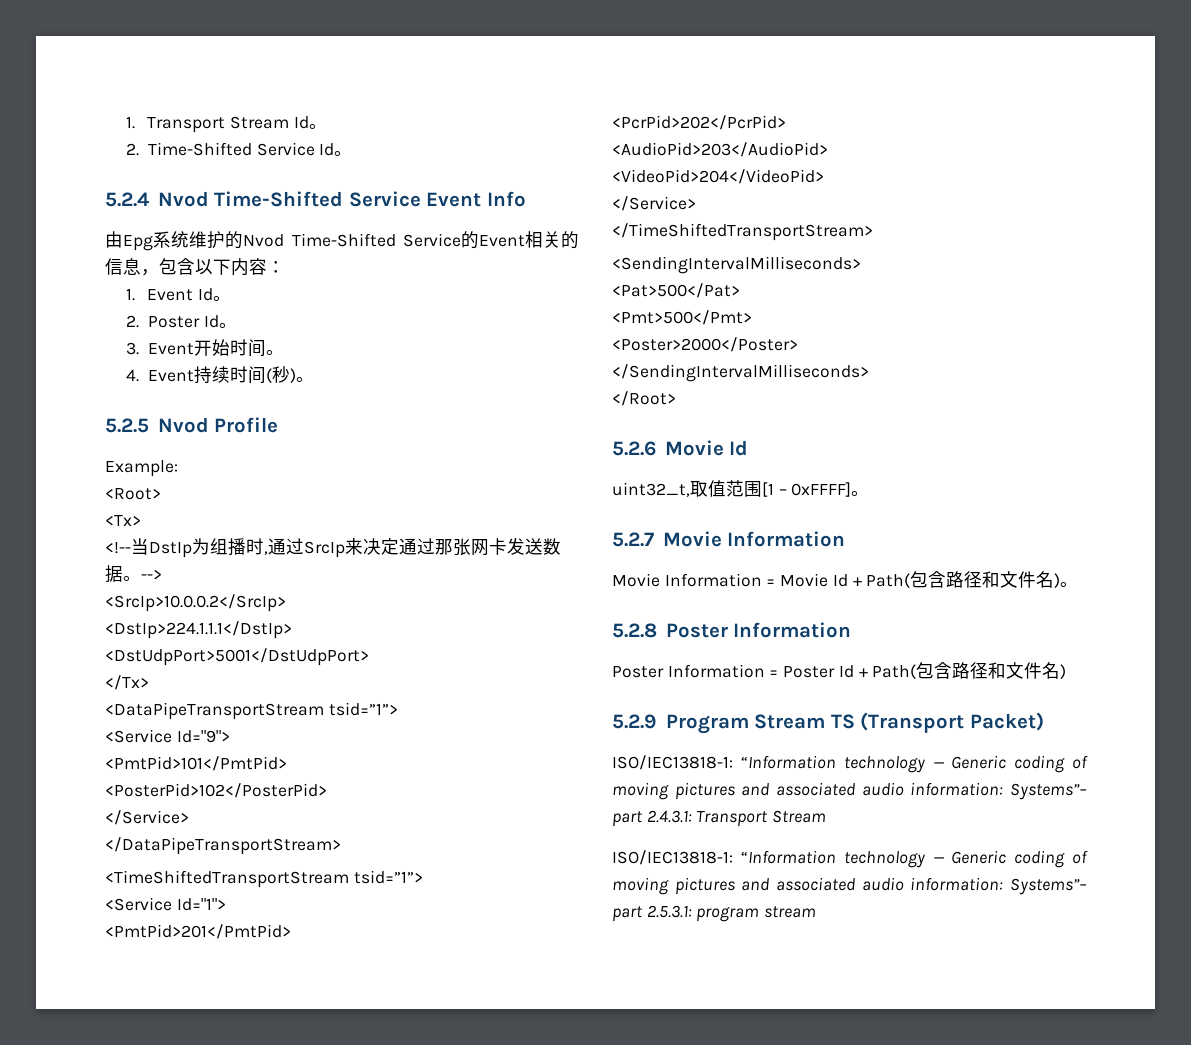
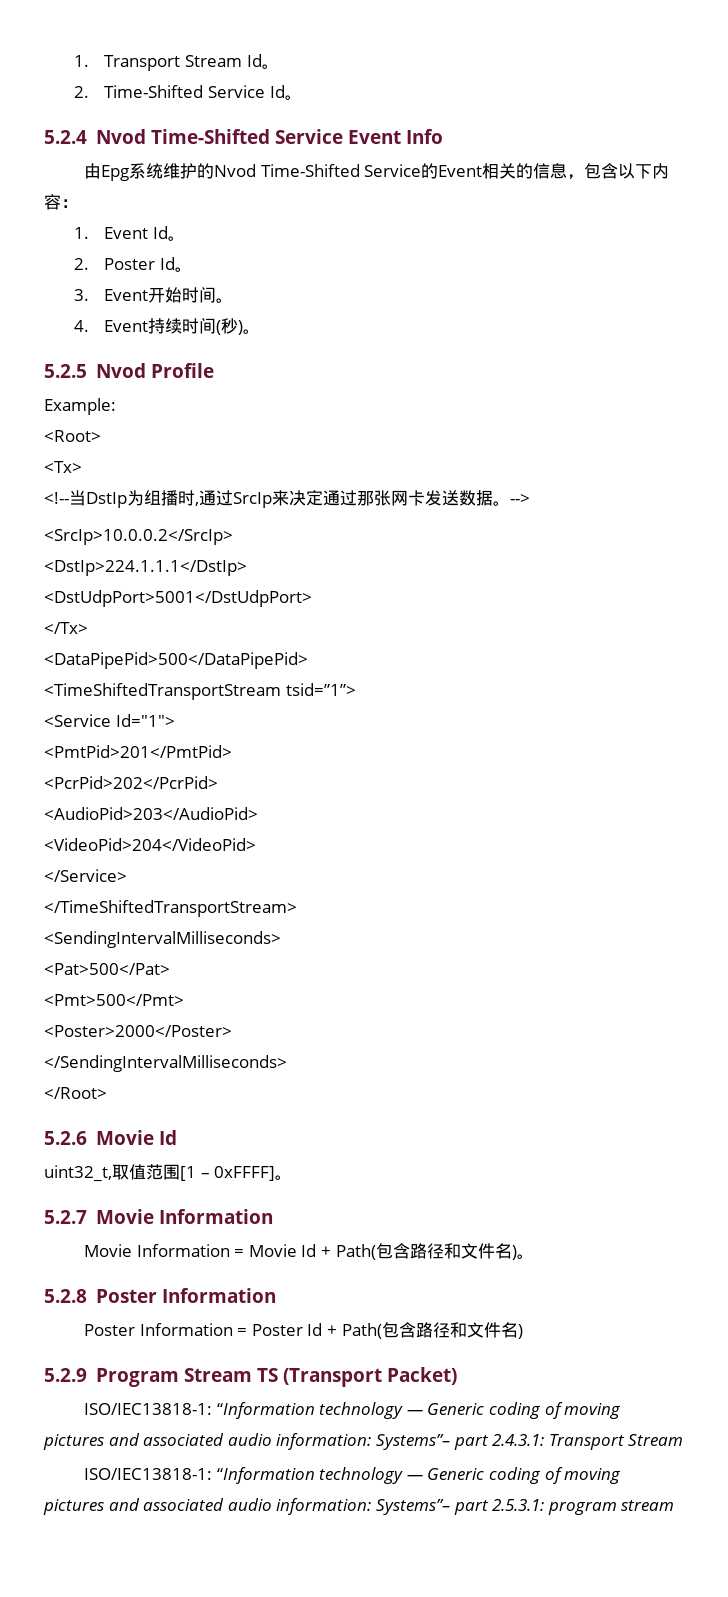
[105,702,398,720] [105,729,230,743] [105,756,287,771] [105,783,327,798] [105,810,189,825] [105,837,341,855] <DataPipeTransportStream tsid=”1”> // <Service Id="9"> // <PmtPid>101</PmtPid> // <PosterPid>102</PosterPid> // </Service> // </DataPipeTransportStream> -> [44,652,308,669] <DataPipePid>500</DataPipePid>

